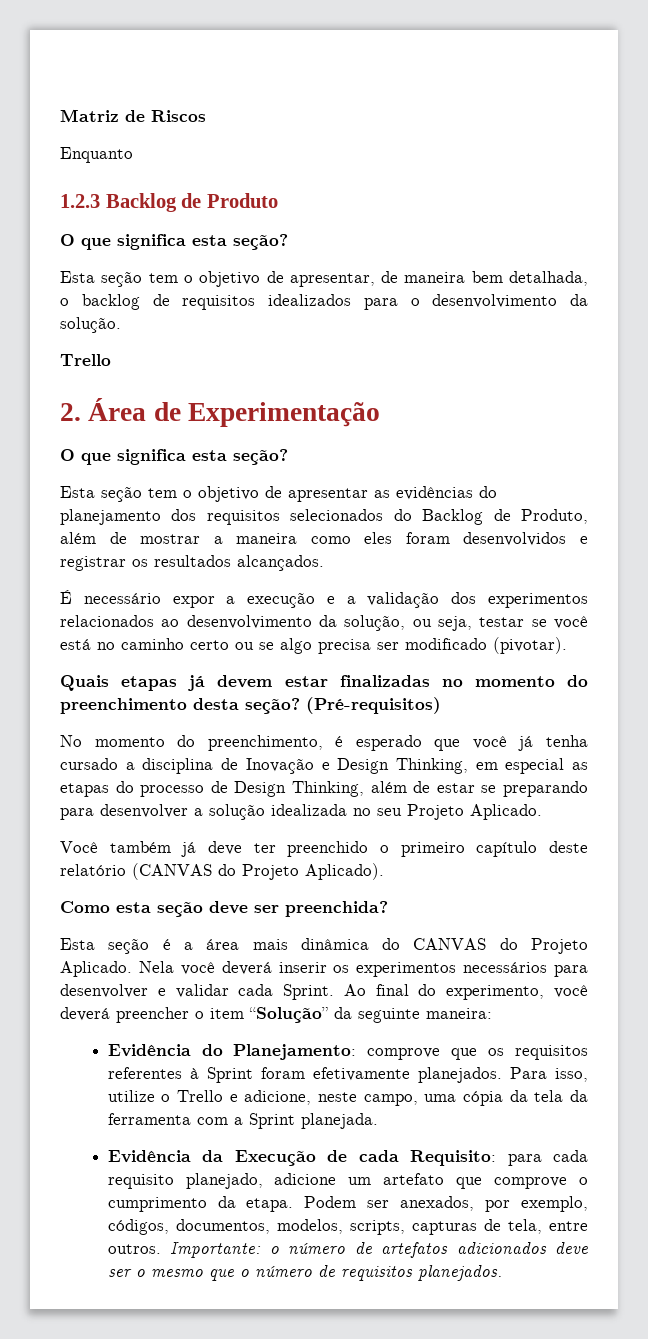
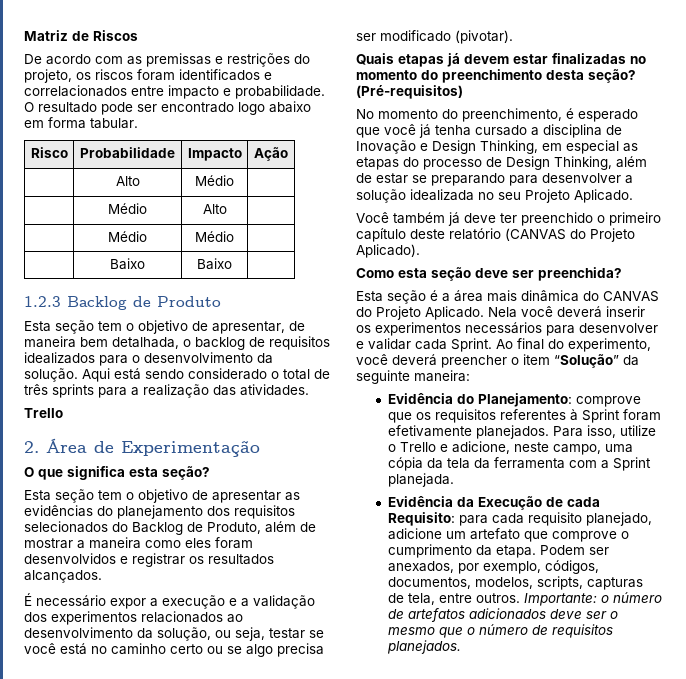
[60,147,133,163] Enquanto -> [24,53,310,67] [24,69,272,83] [24,85,325,99] [24,101,311,115] [24,117,138,129] [30,147,68,158] [80,147,175,158] [187,148,242,161] [254,147,288,161] [115,176,140,186] [195,175,234,186] [108,203,147,214] [202,204,227,214] [108,231,147,242] [195,231,234,242] [110,258,145,270] [197,258,232,270] De acordo com as premissas e restrições do projeto, os riscos foram identificados e correlacionados entre impacto e probabilidade. O resultado pode ser encontrado logo abaixo em forma tabular. // Risco | Probabilidade | Impacto | Ação // | Alto | Médio | // | Médio | Alto | // | Médio | Médio | // | Baixo | Baixo |
[60,234,288,250] // O que significa esta seção? -> (221, 301) none
(121, 325) none -> [82,368,330,382] [24,384,309,398] Aqui está sendo considerado o total de três sprints para a realização das atividades.

